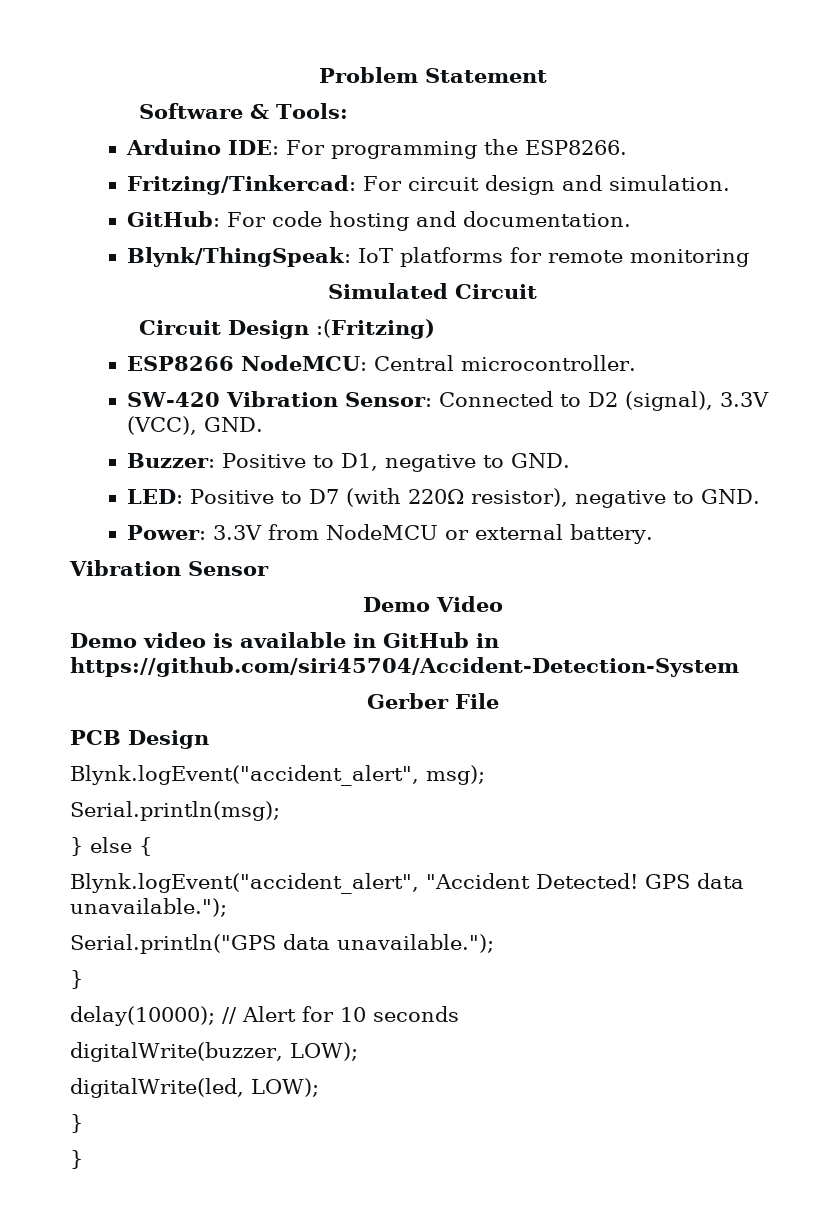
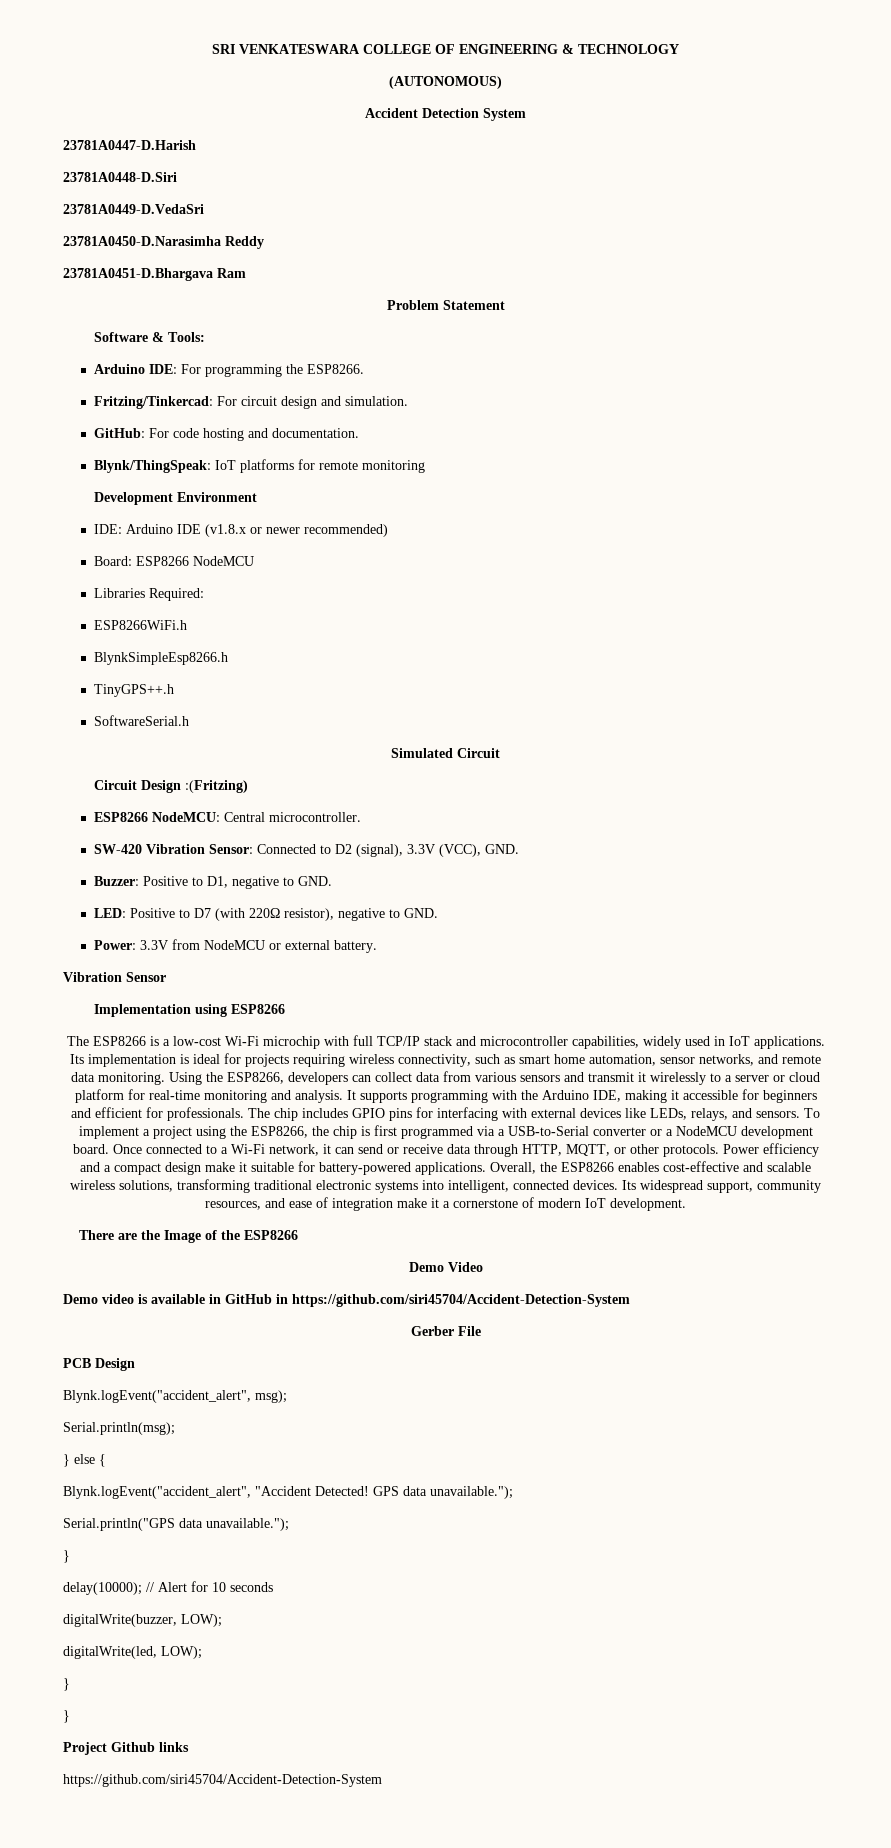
(318, 75) none -> [212,44,679,54] [389,76,502,89] [365,108,526,121] [63,140,196,150] [63,172,177,182] [63,204,204,214] [63,236,264,249] [63,268,246,281] SRI VENKATESWARA COLLEGE OF ENGINEERING & TECHNOLOGY // (AUTONOMOUS) // Accident Detection System // 23781A0447-D.Harish // 23781A0448-D.Siri // 23781A0449-D.VedaSri // 23781A0450-D.Narasimha Reddy // 23781A0451-D.Bhargava Ram //
(749, 258) none -> [94,492,258,505] [94,524,389,537] [94,556,255,566] [94,588,205,601] [94,620,188,630] [94,652,229,665] [94,684,175,697] [94,715,190,726] // Development Environment // IDE: Arduino IDE (v1.8.x or newer recommended) // Board: ESP8266 NodeMCU // Libraries Required: // ESP8266WiFi.h // BlynkSimpleEsp8266.h // TinyGPS++.h // SoftwareSerial.h
(269, 568) none -> [94,1004,286,1017] [66,1035,825,1049] [70,1053,821,1067] [71,1071,820,1085] [74,1089,817,1103] [71,1107,820,1121] [78,1125,813,1139] [72,1143,819,1157] [80,1161,811,1175] [70,1179,821,1193] [205,1197,686,1211] [78,1230,298,1243] // Implementation using ESP8266 // The ESP8266 is a low-cost Wi-Fi microchip with full TCP/IP stack and microcontroller capabilities, widely used in IoT applications. Its implementation is ideal for projects requiring wireless connectivity, such as smart home automation, sensor networks, and remote data monitoring. Using the ESP8266, developers can collect data from various sensors and transmit it wirelessly to a server or cloud platform for real-time monitoring and analysis. It supports programming with the Arduino IDE, making it accessible for beginners and efficient for professionals. The chip includes GPIO pins for interfacing with external devices like LEDs, relays, and sensors. To implement a project using the ESP8266, the chip is first programmed via a USB-to-Serial converter or a NodeMCU development board. Once connected to a Wi-Fi network, it can send or receive data through HTTP, MQTT, or other protocols. Power efficiency and a compact design make it suitable for battery-powered applications. Overall, the ESP8266 enables cost-effective and scalable wireless solutions, transforming traditional electronic systems into intelligent, connected devices. Its widespread support, community resources, and ease of integration make it a cornerstone of modern IoT development. // There are the Image of the ESP8266
(83, 1159) none -> [63,1742,189,1755] [63,1774,382,1787] // Project Github links // https://github.com/siri45704/Accident-Detection-System

